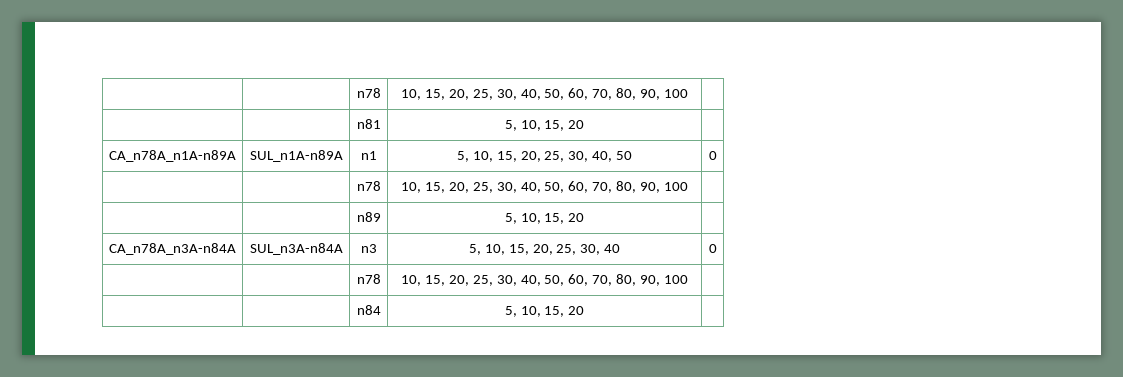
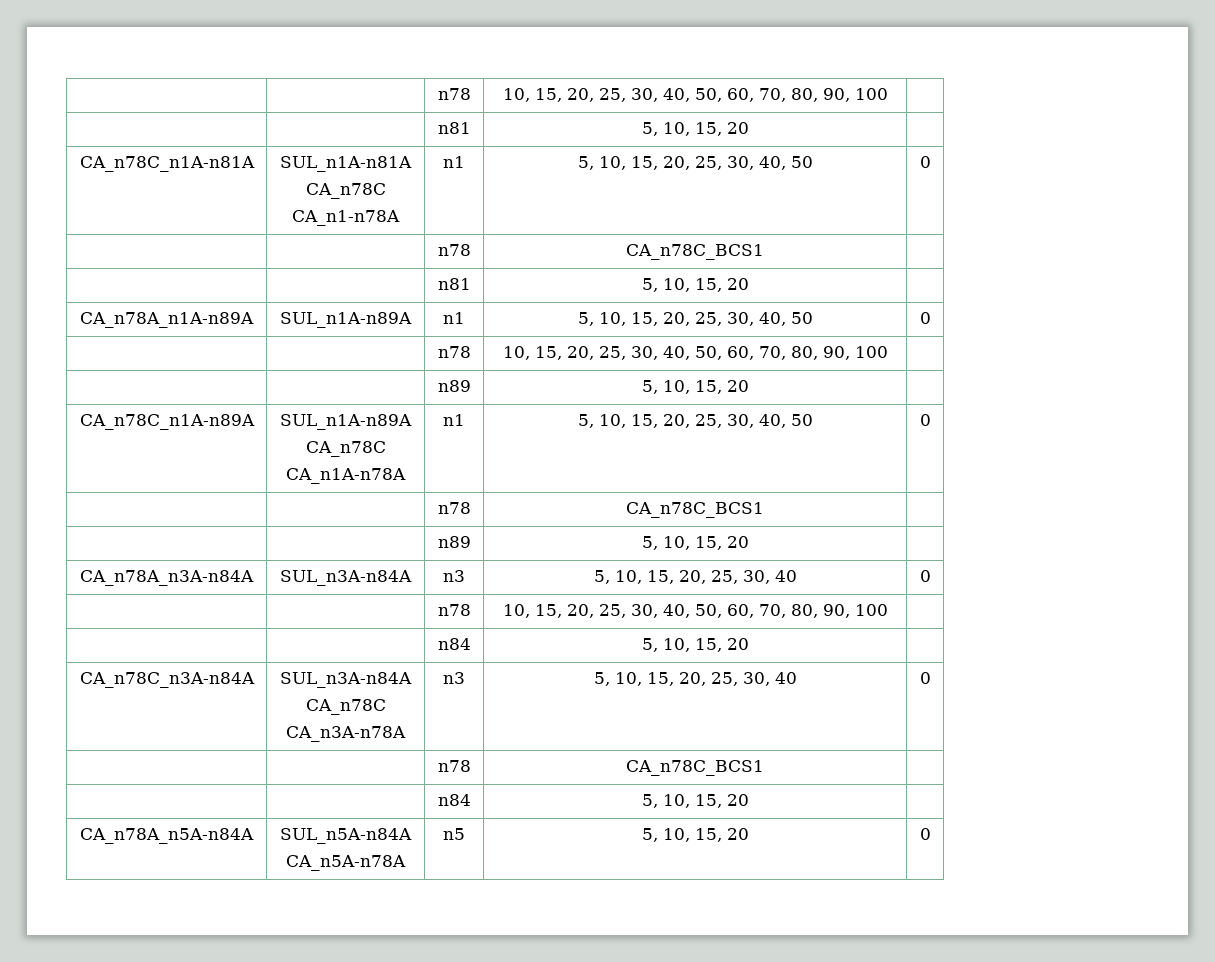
(585, 124) none -> [79,156,255,172] [280,156,412,172] [305,183,386,199] [292,210,400,226] [443,156,465,168] [577,156,813,170] [919,156,931,168] [437,244,471,256] [626,244,764,260] [437,278,471,290] [641,278,749,292] // CA_n78C_n1A-n81A | SUL_n1A-n81A // CA_n78C // CA_n1-n78A | n1 | 5, 10, 15, 20, 25, 30, 40, 50 | 0 // | | n78 | CA_n78C_BCS1 | // | | n81 | 5, 10, 15, 20 |
(585, 217) none -> [79,414,255,430] [280,414,412,430] [305,441,386,457] [286,468,406,484] [443,414,465,426] [577,414,813,428] [919,414,931,426] [437,502,471,514] [626,502,764,518] [437,536,471,548] [641,536,749,550] // CA_n78C_n1A-n89A | SUL_n1A-n89A // CA_n78C // CA_n1A-n78A | n1 | 5, 10, 15, 20, 25, 30, 40, 50 | 0 // | | n78 | CA_n78C_BCS1 | // | | n89 | 5, 10, 15, 20 |
(585, 310) none -> [79,672,255,688] [280,672,412,688] [305,699,386,715] [286,726,406,742] [443,672,465,684] [593,672,797,686] [919,672,931,684] [437,760,471,772] [626,760,764,776] [437,794,471,806] [641,794,749,808] [80,828,254,844] [280,828,412,844] [286,855,406,871] [443,828,465,840] [641,828,749,842] [919,828,931,840] // CA_n78C_n3A-n84A | SUL_n3A-n84A // CA_n78C // CA_n3A-n78A | n3 | 5, 10, 15, 20, 25, 30, 40 | 0 // | | n78 | CA_n78C_BCS1 | // | | n84 | 5, 10, 15, 20 | // CA_n78A_n5A-n84A | SUL_n5A-n84A // CA_n5A-n78A | n5 | 5, 10, 15, 20 | 0

